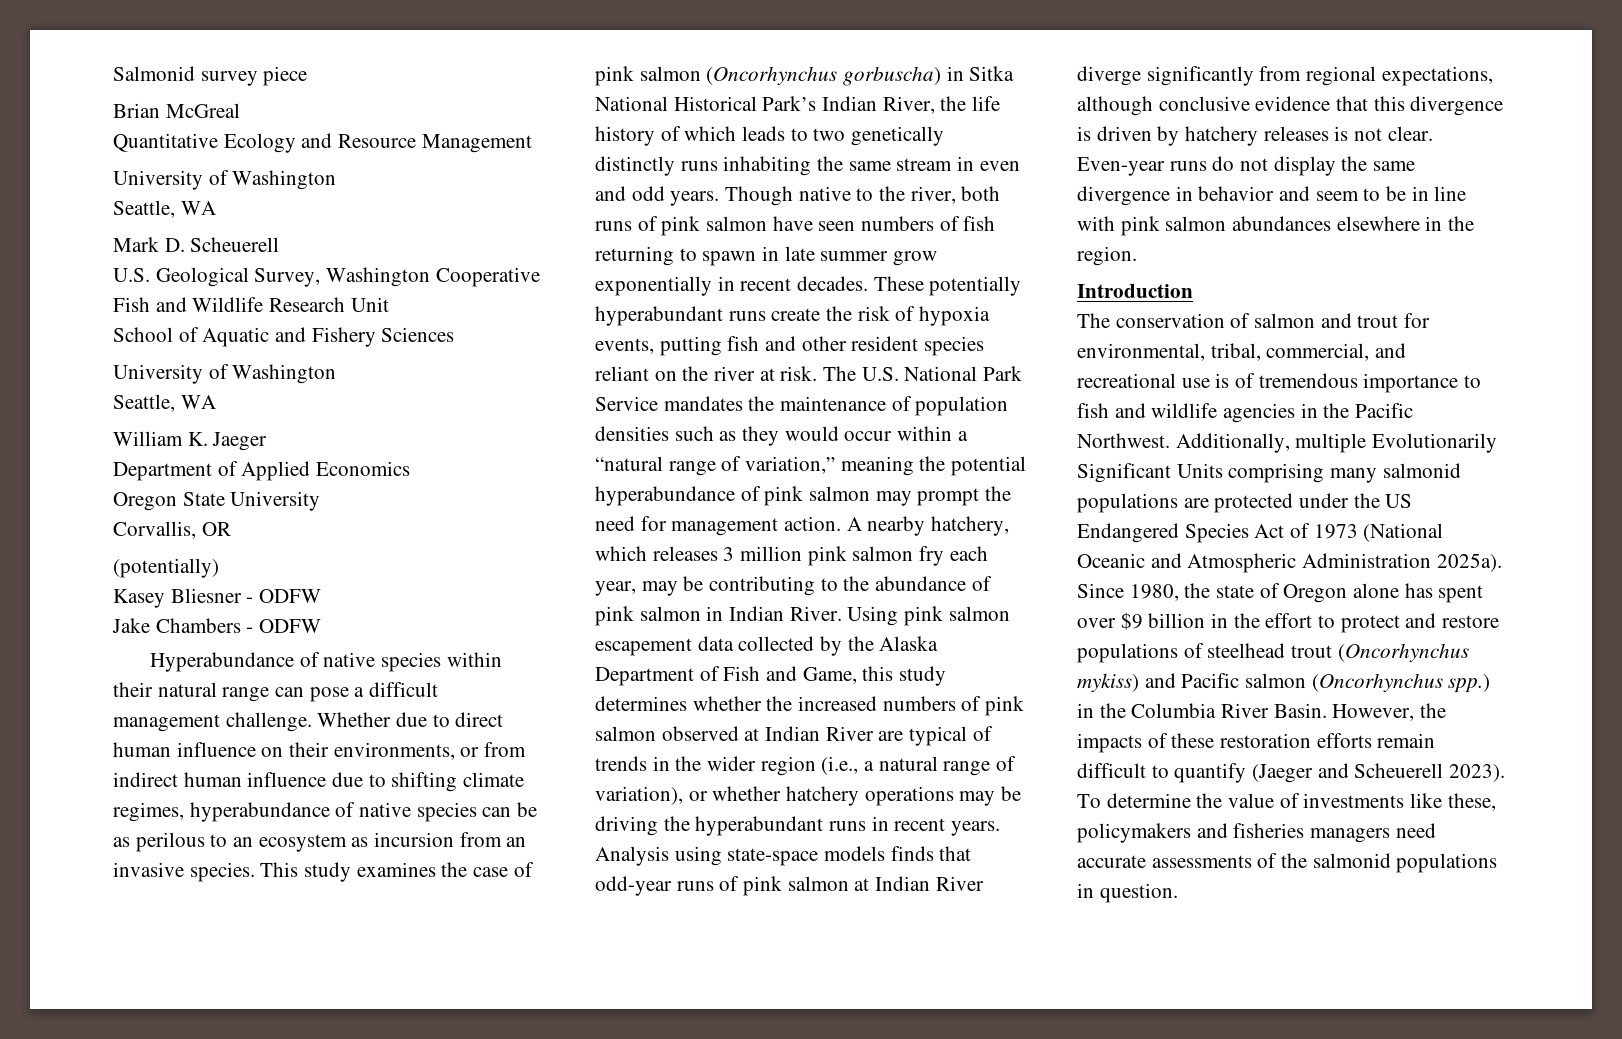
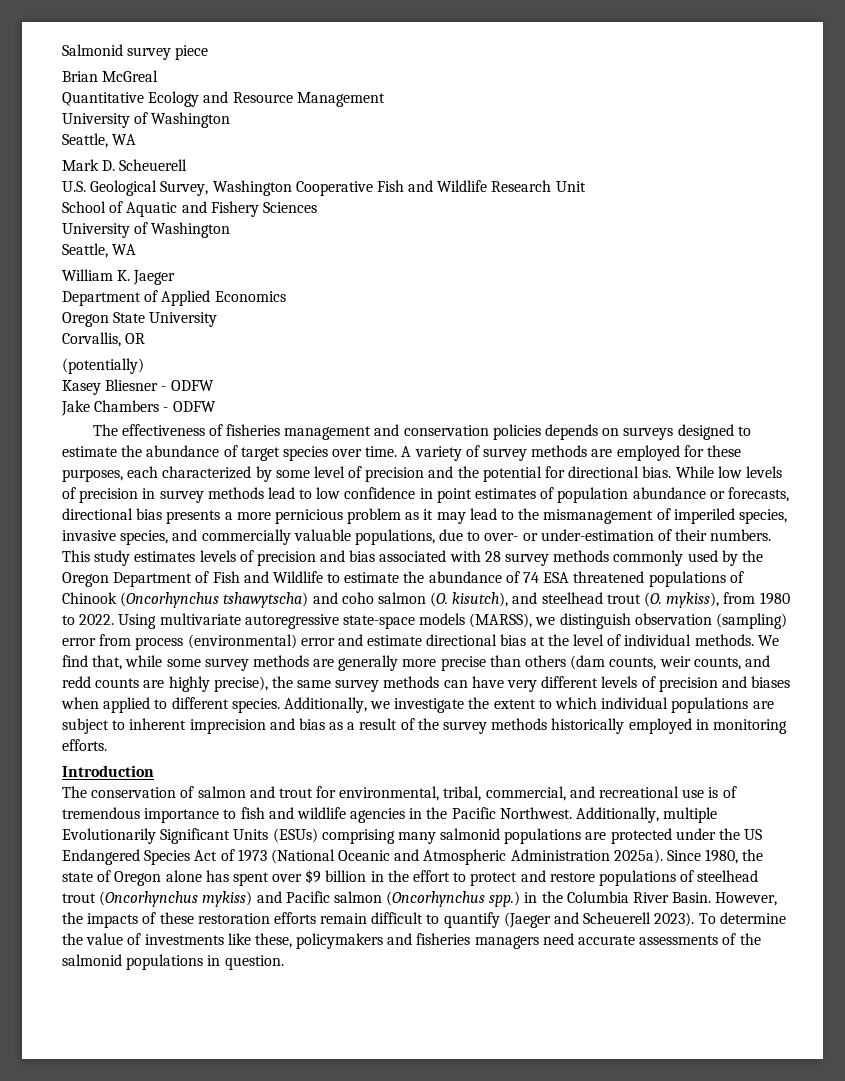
[150,652,502,672] [113,682,439,702] [113,712,504,732] [113,742,527,760] [113,772,525,792] [113,802,538,822] [113,832,527,852] [113,862,534,882] [595,66,1015,86] [595,96,1001,114] [595,126,945,146] [595,156,1020,176] [595,186,1001,206] [595,216,996,236] [595,246,938,266] [595,276,1022,296] [595,306,991,326] [595,336,985,356] [595,366,1023,381] [595,396,1009,416] [595,426,968,446] [595,456,1027,476] [595,486,1012,506] [595,516,1010,536] [595,546,988,566] [595,576,992,596] [595,606,1010,626] [595,636,815,656] Hyperabundance of native species within their natural range can pose a difficult management challenge. Whether due to direct human influence on their environments, or from indirect human influence due to shifting climate regimes, hyperabundance of native species can be as perilous to an ecosystem as incursion from an invasive species. This study examines the case of pink salmon (Oncorhynchus gorbuscha) in Sitka National Historical Park’s Indian River, the life history of which leads to two genetically distinctly runs inhabiting the same stream in even and odd years. Though native to the river, both runs of pink salmon have seen numbers of fish returning to spawn in late summer grow exponentially in recent decades. These potentially hyperabundant runs create the risk of hypoxia events, putting fish and other resident species reliant on the river at risk. The U.S. National Park Service mandates the maintenance of population densities such as they would occur within a “natural range of variation,” meaning the potential hyperabundance of pink salmon may prompt the need for management action. A nearby hatchery, which releases 3 million pink salmon fry each year, may be contributing to the abundance of pink salmon in Indian River. Using pink salmon escapement data collected -> [92,424,751,440] [62,445,741,461] [62,466,782,482] [62,487,789,503] [62,508,787,524] [62,529,772,545] [62,550,718,566] The effectiveness of fisheries management and conservation policies depends on surveys designed to estimate the abundance of target species over time. A variety of survey methods are employed for these purposes, each characterized by some level of precision and the potential for directional bias. While low levels of precision in survey methods lead to low confidence in point estimates of population abundance or forecasts, directional bias presents a more pernicious problem as it may lead to the mismanagement of imperiled species, invasive species, and commercially valuable populations, due to over- or under-estimation of their numbers. This study estimates levels of precision and bias associated with 28 survey methods commonly used
[879,636,939,651] Alaska -> [62,572,109,587] Oregon
[802,666,947,686] [595,696,1025,716] [595,726,993,746] [595,756,1017,776] [595,786,1022,806] [595,816,1001,836] [595,846,972,866] [595,876,984,896] [1077,66,1493,86] [1077,96,1504,116] [1077,126,1433,146] [1077,156,1416,176] [1077,186,1467,206] [1077,216,1475,236] [1077,246,1137,266] Game, this study determines whether the increased numbers of pink salmon observed at Indian River are typical of trends in the wider region (i.e., a natural range of variation), or whether hatchery operations may be driving the hyperabundant runs in recent years. Analysis using state-space models finds that odd-year runs of pink salmon at Indian River diverge significantly from regional expectations, although conclusive evidence that this divergence is driven by hatchery releases is not clear. Even-year runs do not display the same divergence in behavior and seem to be in line with pink salmon abundances elsewhere in the region. -> [272,571,744,587] [62,592,790,608] [62,613,788,629] [62,634,779,650] [62,655,770,671] [62,676,791,692] [61,697,774,713] [62,718,787,734] [62,739,107,751] Wildlife to estimate the abundance of 74 ESA threatened populations of Chinook (Oncorhynchus tshawytscha) and coho salmon (O. kisutch), and steelhead trout (O. mykiss), from 1980 to 2022. Using multivariate autoregressive state-space models (MARSS), we distinguish observation (sampling) error from process (environmental) error and estimate directional bias at the level of individual methods. We find that, while some survey methods are generally more precise than others (dam counts, weir counts, and redd counts are highly precise), the same survey methods can have very different levels of precision and biases when applied to different species. Additionally, we investigate the extent to which individual populations are subject to inherent imprecision and bias as a result of the survey methods historically employed in monitoring efforts.
(1223, 470) none -> [272,828,318,843] (ESUs)

